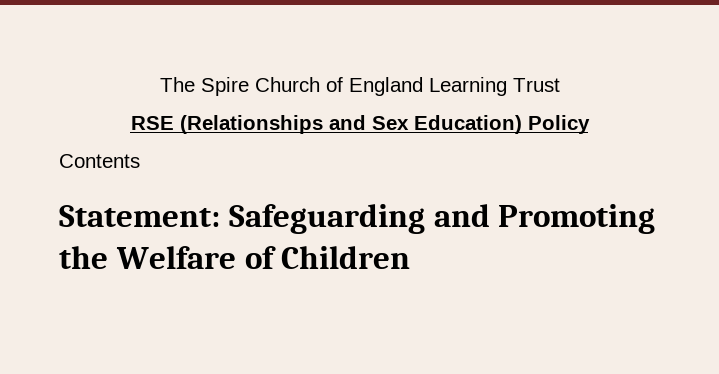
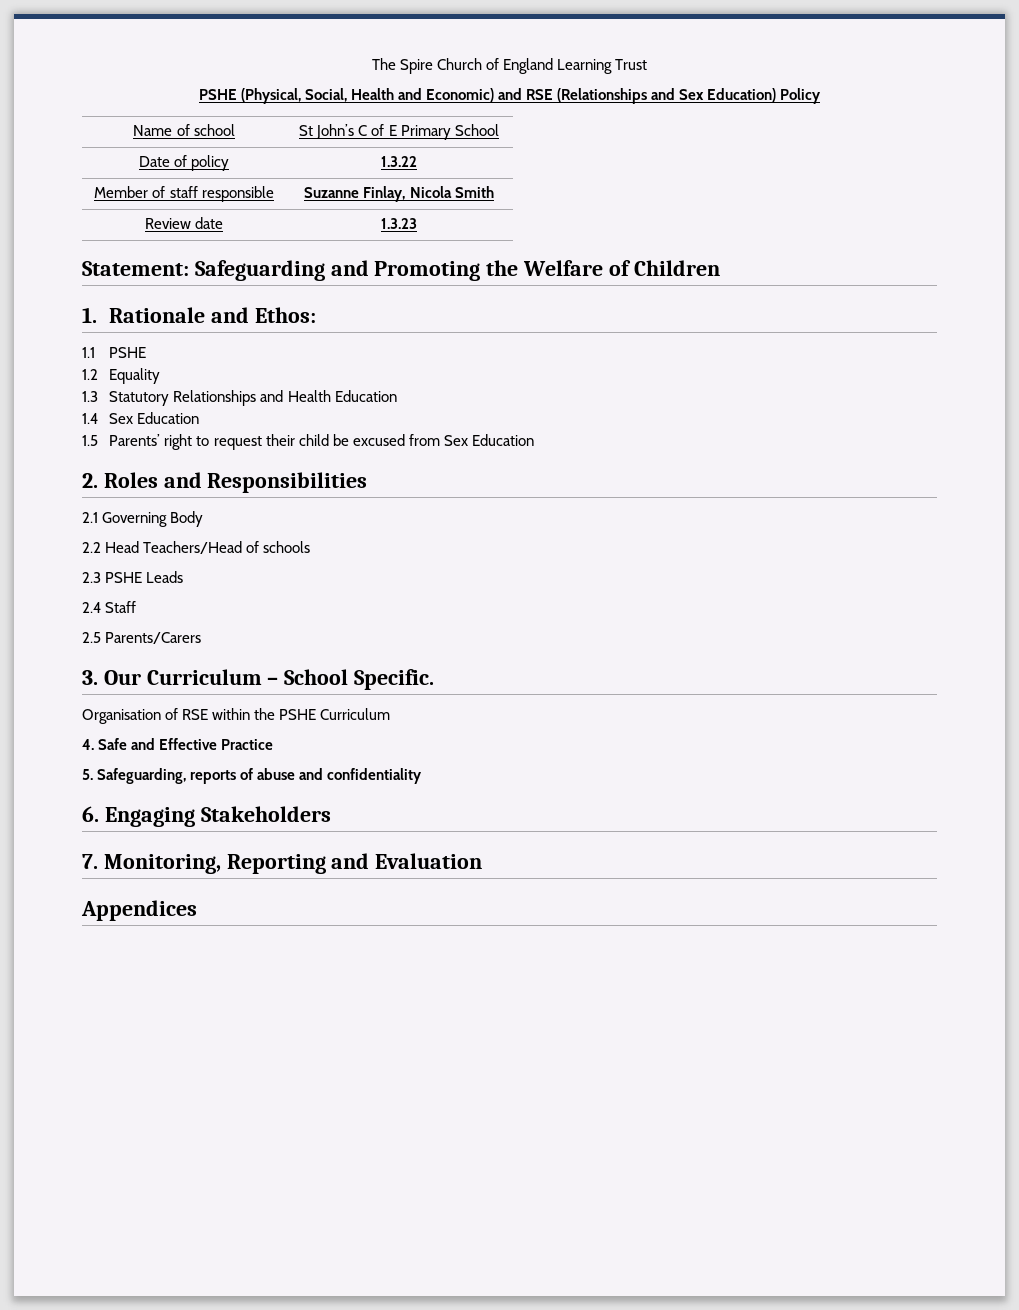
(560, 85) none -> [198,88,522,104] PSHE (Physical, Social, Health and Economic) and
[59,154,140,168] // Contents -> [133,124,235,136] [299,124,499,140] [138,155,230,171] [381,156,418,167] [94,186,274,202] [304,186,494,202] [144,217,224,229] [381,218,418,229] // Name of school | St John’s C of E Primary School // Date of policy | 1.3.22 // Member of staff responsible | Suzanne Finlay, Nicola Smith // Review date | 1.3.23
(411, 257) none -> [82,307,316,323] [82,347,147,358] [82,368,161,384] [82,390,397,406] [82,412,200,424] [82,434,534,450] [82,472,368,493] [82,511,204,527] [82,541,311,554] [82,571,184,583] [82,601,137,613] [82,632,202,644] [82,669,435,690] [82,708,391,724] [82,738,274,750] [82,768,423,784] [82,806,331,827] [82,853,483,874] [81,900,197,921] // 1. Rationale and Ethos: // 1.1 PSHE // 1.2 Equality // 1.3 Statutory Relationships and Health Education // 1.4 Sex Education // 1.5 Parents’ right to request their child be excused from Sex Education // 2. Roles and Responsibilities // 2.1 Governing Body // 2.2 Head Teachers/Head of schools // 2.3 PSHE Leads // 2.4 Staff // 2.5 Parents/Carers // 3. Our Curriculum – School Specific. // Organisation of RSE within the PSHE Curriculum // 4. Safe and Effective Practice // 5. Safeguarding, reports of abuse and confidentiality // 6. Engaging Stakeholders // 7. Monitoring, Reporting and Evaluation // Appendices

